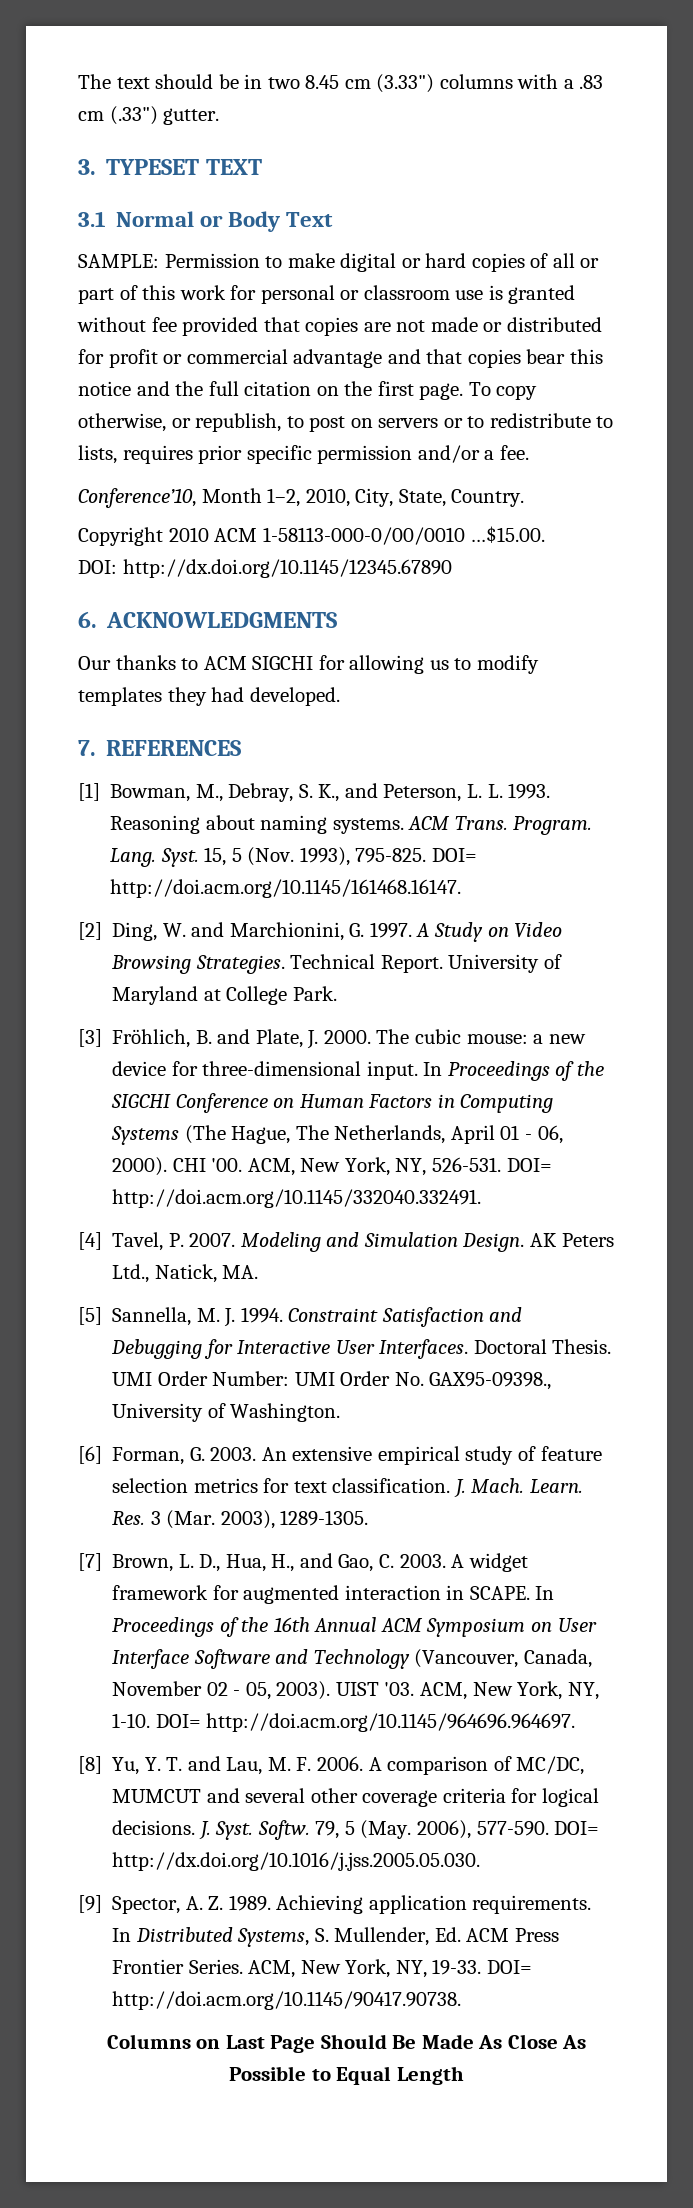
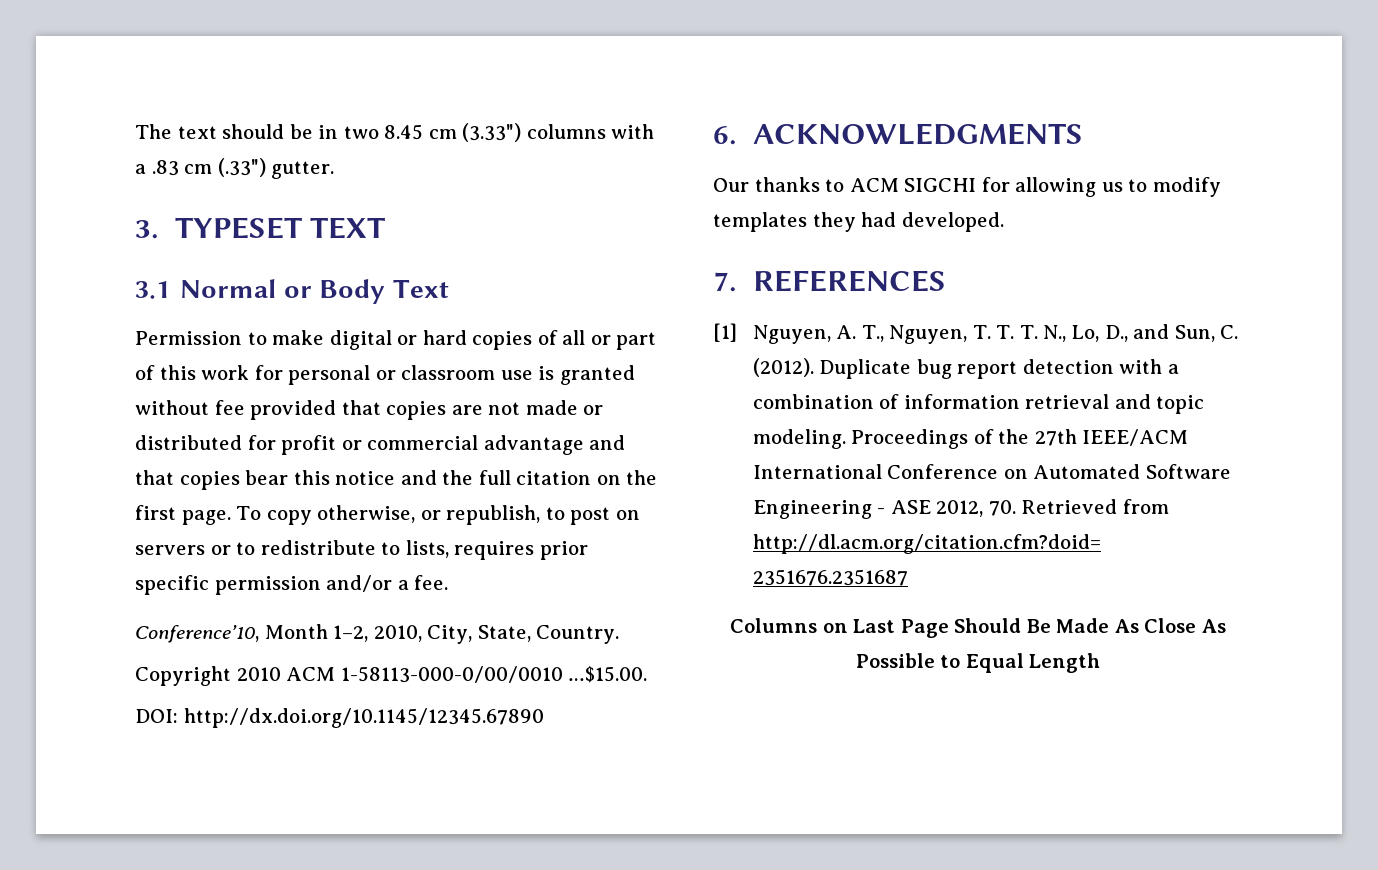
[78,254,159,268] SAMPLE: -> (449, 288) none
[110,783,551,802] [110,815,593,835] [110,847,477,867] [110,879,462,898] [78,922,563,942] [111,954,562,974] [112,986,337,1005] [78,1029,586,1049] [112,1061,604,1081] [111,1093,554,1113] [111,1125,563,1145] [112,1157,552,1176] [112,1189,482,1208] [78,1232,614,1252] [112,1264,259,1283] [78,1307,523,1327] [111,1339,612,1359] [112,1371,552,1390] [112,1403,341,1422] [78,1446,602,1465] [112,1478,583,1498] [112,1510,369,1529] [78,1553,528,1572] [112,1585,555,1604] [112,1617,597,1637] [112,1649,592,1669] [112,1681,599,1700] [112,1713,576,1732] [78,1756,585,1775] [112,1788,599,1807] [112,1820,600,1840] [112,1852,481,1871] [78,1895,592,1914] [112,1927,559,1947] [112,1959,532,1978] [112,1991,462,2010] Bowman, M., Debray, S. K., and Peterson, L. L. 1993. Reasoning about naming systems. ACM Trans. Program. Lang. Syst. 15, 5 (Nov. 1993), 795-825. DOI= http://doi.acm.org/10.1145/161468.16147. // [2] Ding, W. and Marchionini, G. 1997. A Study on Video Browsing Strategies. Technical Report. University of Maryland at College Park. // [3] Fröhlich, B. and Plate, J. 2000. The cubic mouse: a new device for three-dimensional input. In Proceedings of the SIGCHI Conference on Human Factors in Computing Systems (The Hague, The Netherlands, April 01 - 06, 2000). CHI '00. ACM, New York, NY, 526-531. DOI= http://doi.acm.org/10.1145/332040.332491. // [4] Tavel, P. 2007. Modeling and Simulation Design. AK Peters Ltd., Natick, MA. // [5] Sannella, M. J. 1994. Constraint Satisfaction and Debugging for Interactive User Interfaces. Doctoral Thesis. UMI Order Number: UMI Order No. GAX95-09398., University of Washington. // [6] Forman, G. 2003. An extensive empirical study of feature selection metrics for text classification. J. Mach. Learn. Res. 3 (Mar. 2003), 1289-1305. // [7] Brown, L. D., Hua, H., and Gao, C. 2003. A widget framework for augmented interaction in SCAPE. In Proceedings of the 16th Annual ACM Symposium on User Interface Software and Technology (Vancouver, Canada, November 02 - 05, 2003). UIST '03. ACM, New York, NY, 1-10. DOI= http://doi.acm.org/10.1145/964696.964697. // [8] Yu, Y. T. and Lau, M. F. 2006. A comparison of MC/DC, MUMCUT and several other coverage criteria for logical decisions. J. Syst. Softw. 79, 5 (May. 2006), 577-590. DOI= http://dx.doi.org/10.1016/j.jss.2005.05.030. // [9] Spector, A. Z. 1989. Achieving application requirements. In Distributed Systems, S. Mullender, Ed. ACM Press Frontier Series. ACM, New York, NY, 19-33. DOI= http://doi.acm.org/10.1145/90417.90738. -> [752,324,1239,344] [752,358,1179,379] [752,394,1205,414] [752,429,1189,449] [752,464,1231,479] [752,499,1169,519] [752,534,1101,554] [752,569,908,586] Nguyen, A. T., Nguyen, T. T. T. N., Lo, D., and Sun, C. (2012). Duplicate bug report detection with a combination of information retrieval and topic modeling. Proceedings of the 27th IEEE/ACM International Conference on Automated Software Engineering - ASE 2012, 70. Retrieved from http://dl.acm.org/citation.cfm?doid= 2351676.2351687

